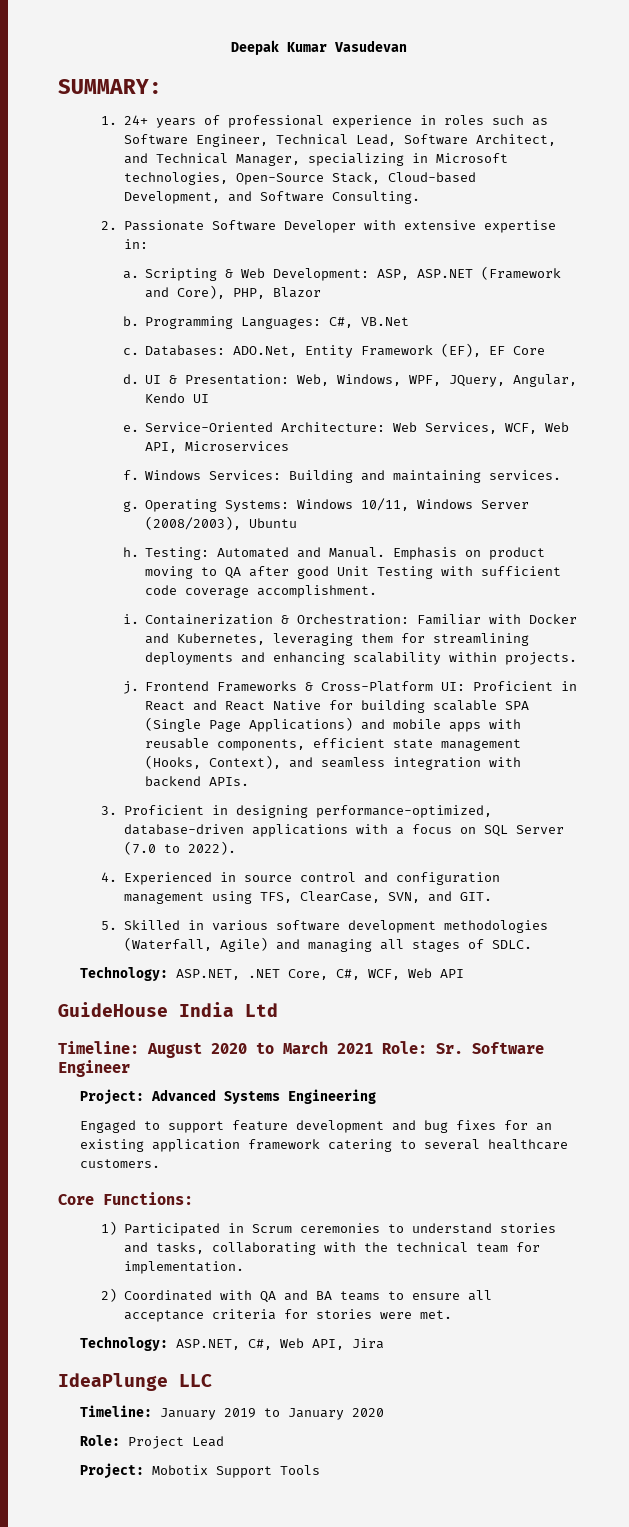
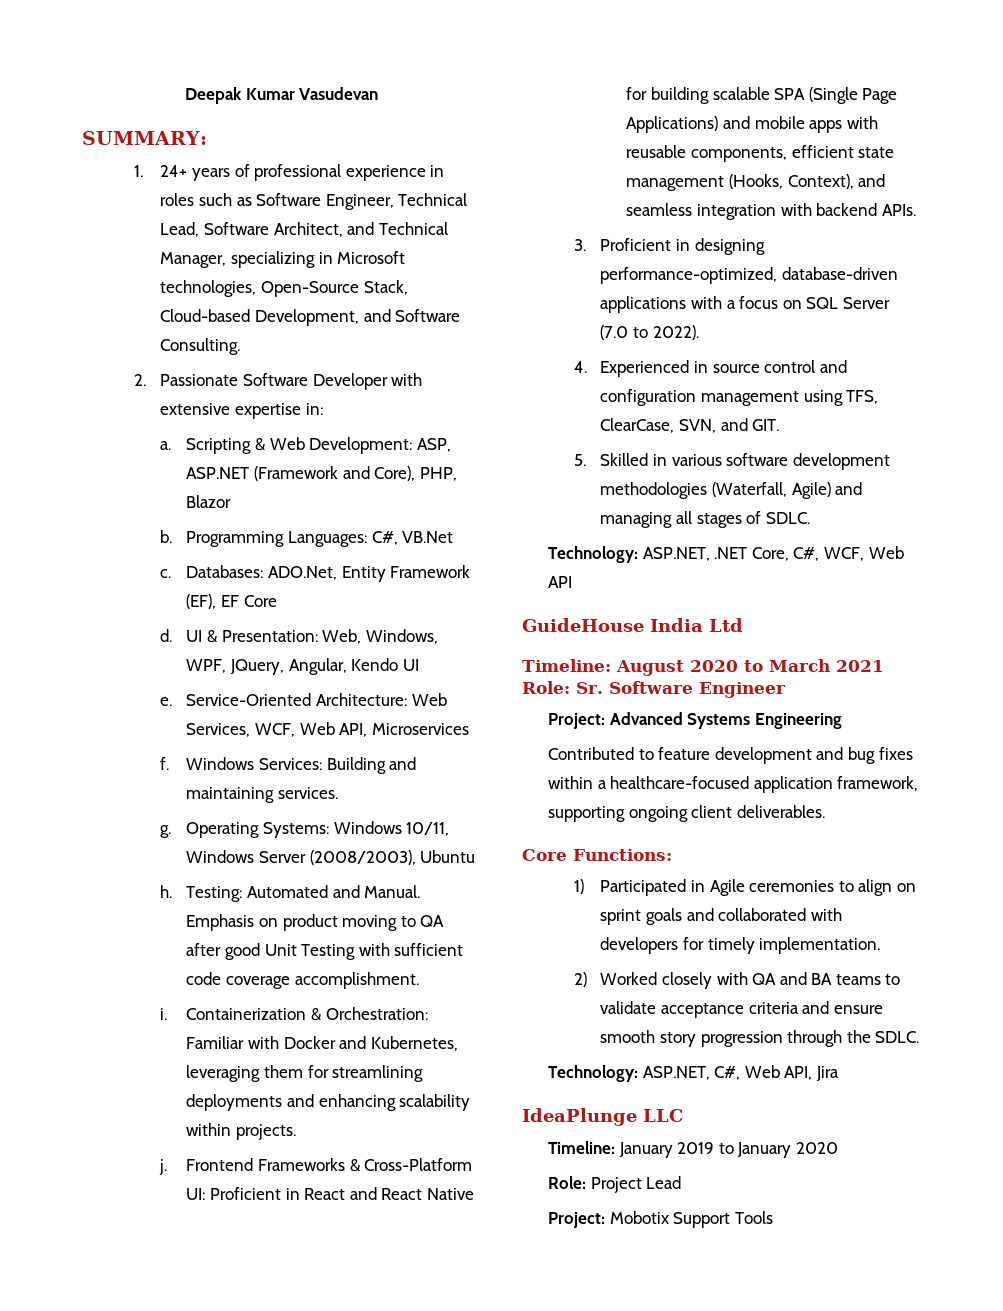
[79,1120,224,1133] Engaged to support -> [548,747,654,760] Contributed to
[503,1120,552,1131] [79,1139,568,1152] [79,1159,160,1168] for an existing application framework catering to several healthcare customers. -> [548,776,919,793] [548,805,825,822] within a healthcare-focused application framework, supporting ongoing client deliverables.
[251,1224,292,1233] Scrum -> [709,879,745,896] Agile
[411,1223,556,1234] [123,1242,540,1255] understand stories and tasks, collaborating with the technical team for -> [858,879,916,896] [600,908,842,925] [600,937,755,954] align on sprint goals and collaborated with developers for timely
[123,1290,212,1301] Coordinated -> [600,972,712,989] Worked closely
[411,1290,492,1301] [123,1309,452,1322] ensure all acceptance criteria for stories were met. -> [600,1001,883,1018] [600,1030,920,1047] validate acceptance criteria and ensure smooth story progression through the SDLC.

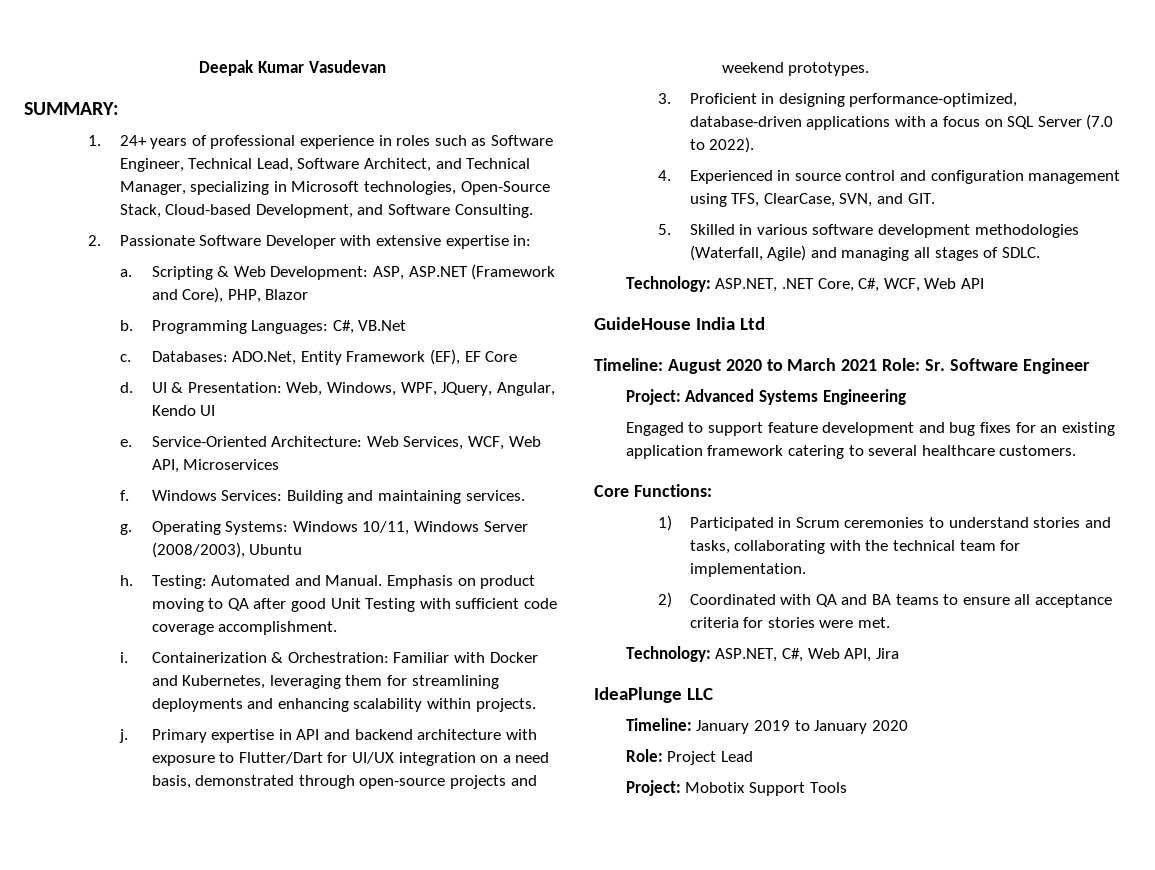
[186,1158,473,1172] [186,1187,474,1200] [626,87,898,104] [626,116,878,133] [626,145,895,162] [626,174,886,191] [626,203,916,220] Frontend Frameworks & Cross-Platform UI: Proficient in React and React Native for building scalable SPA (Single Page Applications) and mobile apps with reusable components, efficient state management (Hooks, Context), and seamless integration with backend APIs. -> [151,729,537,743] [151,752,550,766] [151,775,537,789] [721,62,870,76] Primary expertise in API and backend architecture with exposure to Flutter/Dart for UI/UX integration on a need basis, demonstrated through open-source projects and weekend prototypes.
[548,747,654,760] Contributed to -> [625,422,764,436] Engaged to support
[548,776,919,793] [548,805,825,822] within a healthcare-focused application framework, supporting ongoing client deliverables. -> [1015,422,1115,436] [625,445,1077,459] for an existing application framework catering to several healthcare customers.
[709,879,745,896] Agile -> [795,517,840,528] Scrum
[858,879,916,896] [600,908,842,925] [600,937,755,954] align on sprint goals and collaborated with developers for timely -> [948,517,1111,528] [689,540,1021,554] understand stories and tasks, collaborating with the technical team for
[600,972,712,989] Worked closely -> [689,594,776,605] Coordinated
[600,1001,883,1018] [600,1030,920,1047] validate acceptance criteria and ensure smooth story progression through the SDLC. -> [962,594,1112,608] [689,617,891,628] ensure all acceptance criteria for stories were met.

